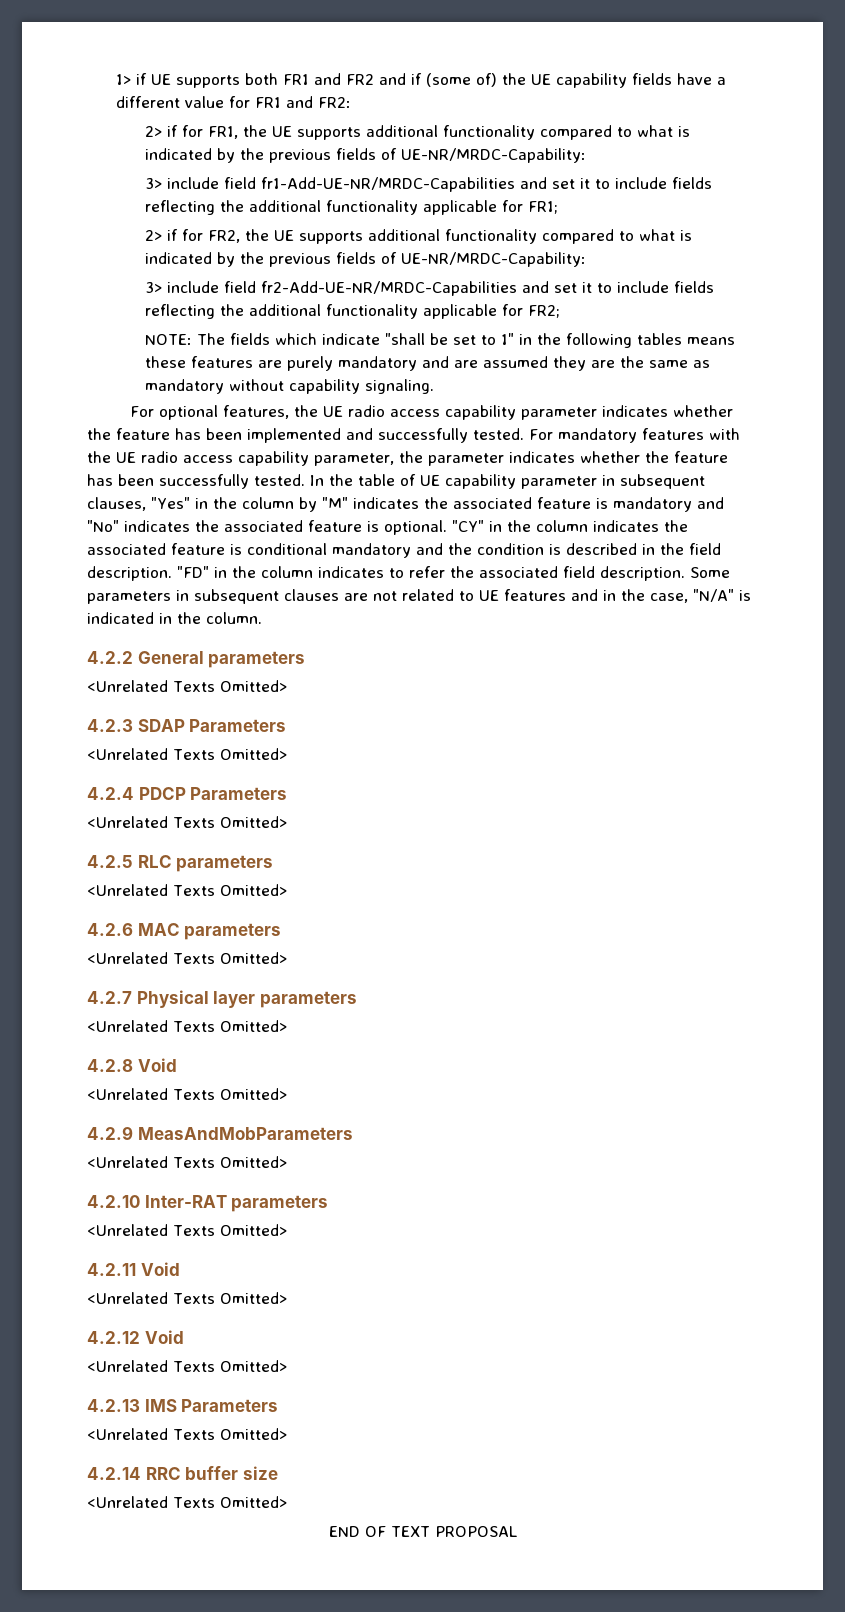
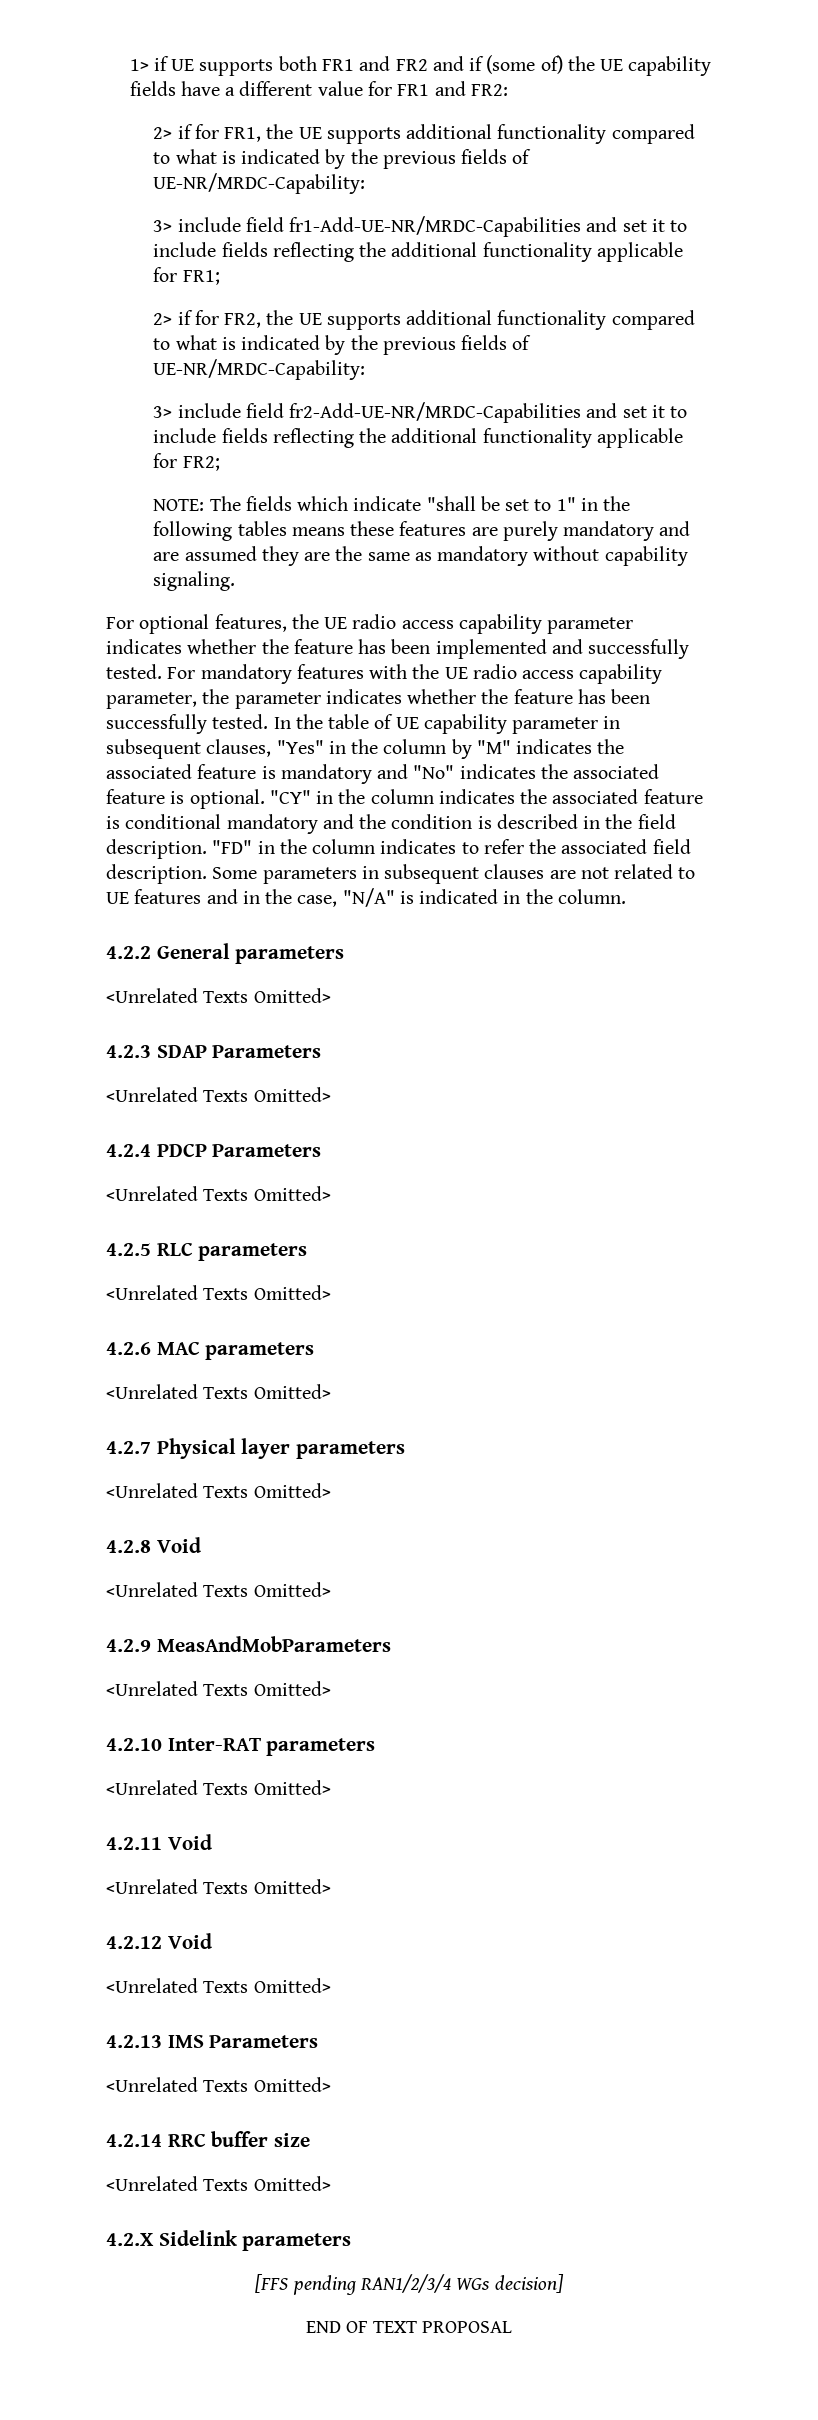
(287, 1502) none -> [106,2230,352,2251] [255,2274,564,2295] // 4.2.X Sidelink parameters // [FFS pending RAN1/2/3/4 WGs decision]

